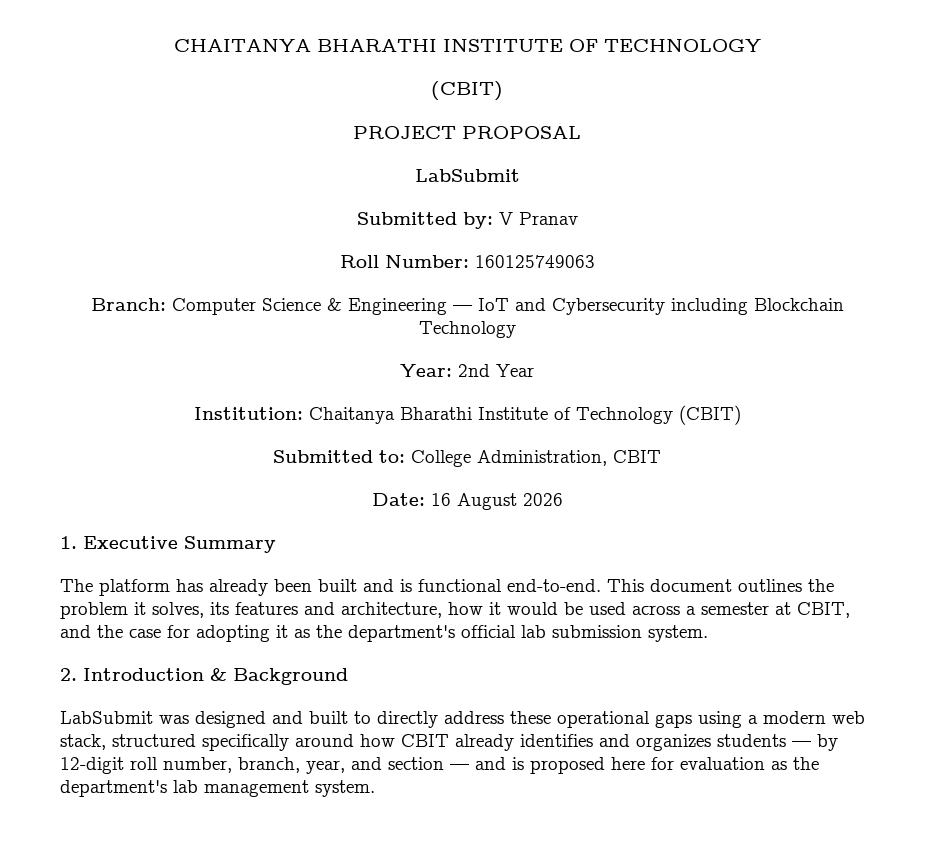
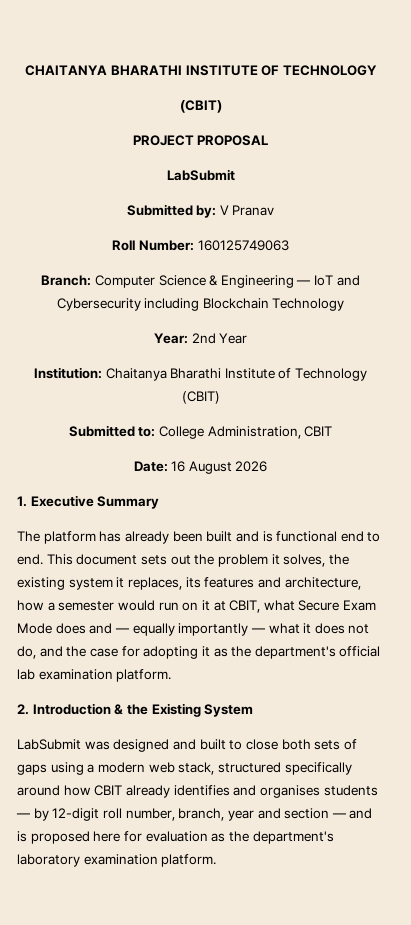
[507,579,834,592] [60,602,204,619] end-to-end. This document outlines the problem it solves, -> [340,531,381,542] [17,554,349,567] [17,577,182,590] end to end. This document sets out the problem it solves, the existing system it replaces,
[489,602,850,618] it would be used across a semester at CBIT, -> [47,600,377,613] [17,623,370,636] [17,646,36,659] a semester would run on it at CBIT, what Secure Exam Mode does and — equally importantly — what it does not do,
[552,625,708,642] submission system. -> [38,669,172,682] examination platform.
[233,668,348,685] Background -> [126,703,254,717] the Existing System
[377,711,650,728] directly address these operational -> [245,739,357,750] close both sets of
[636,734,711,751] organizes -> [259,785,320,798] organises
[306,760,345,774] year, -> [227,810,254,821] year
[173,780,375,797] lab management system. -> [17,854,217,867] laboratory examination platform.

